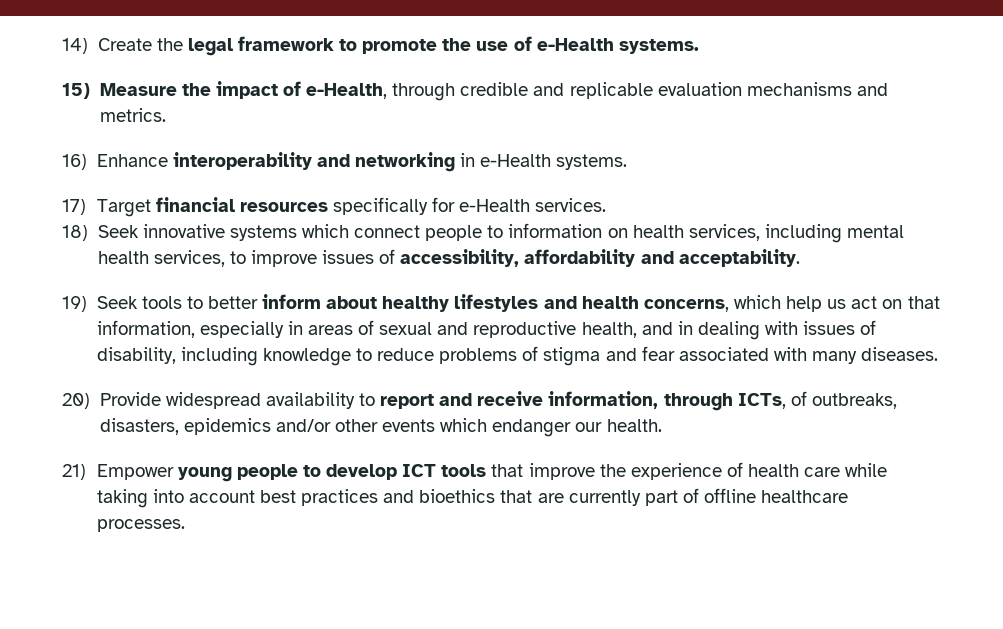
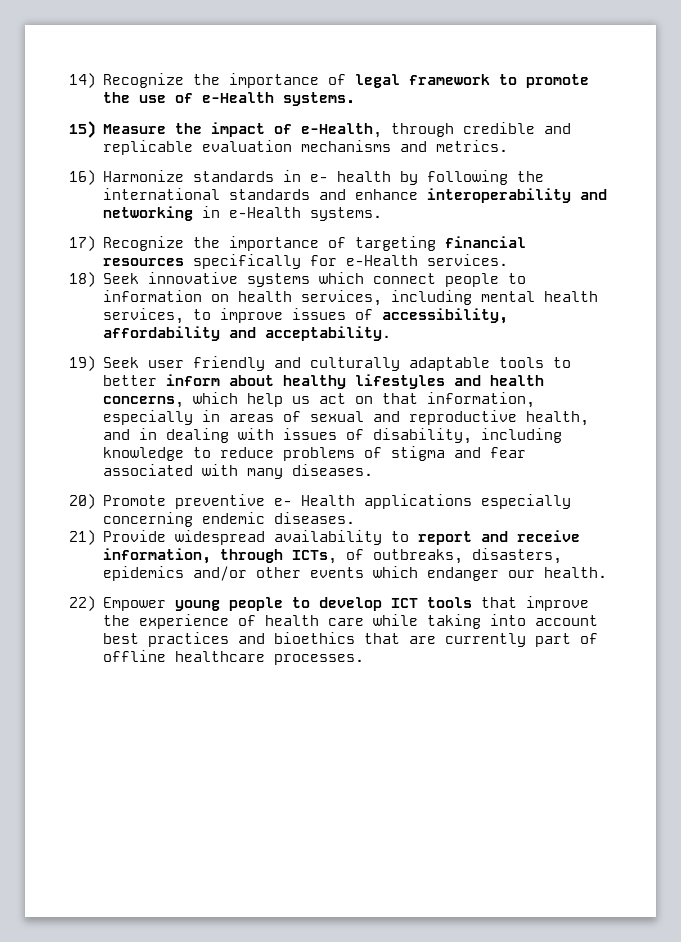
[97,38,183,51] Create the -> [103,73,347,88] Recognize the importance of
[96,154,168,167] Enhance -> [103,170,545,185] [103,188,419,200] Harmonize standards in e- health by following the international standards and enhance
[96,199,151,217] Target -> [103,236,437,251] Recognize the importance of targeting
(138, 302) none -> [148,356,491,371] user friendly and culturally adaptable
(90, 401) none -> [103,494,572,509] [103,512,356,527] [69,530,96,545] Promote preventive e- Health applications especially concerning endemic diseases. // 21)
[62,464,86,480] 21) -> [69,596,96,611] 22)

